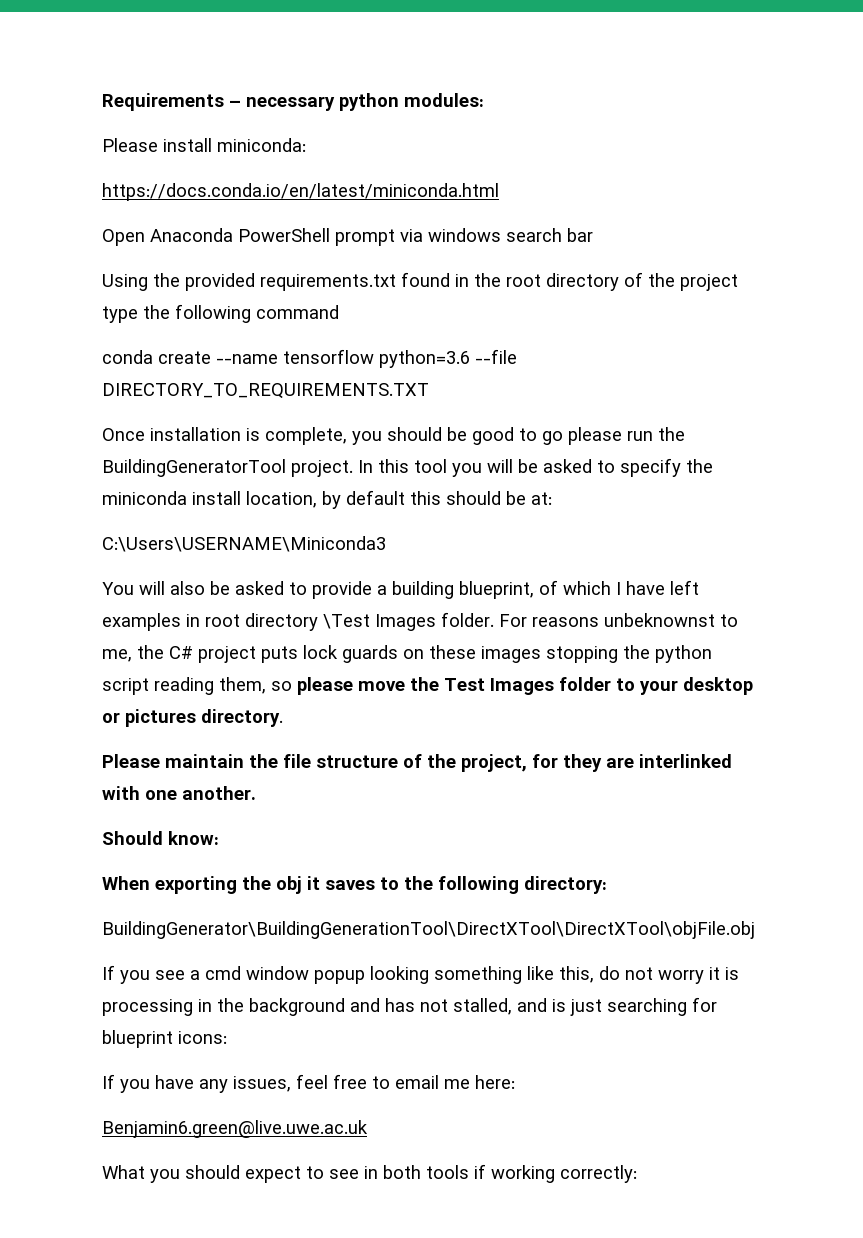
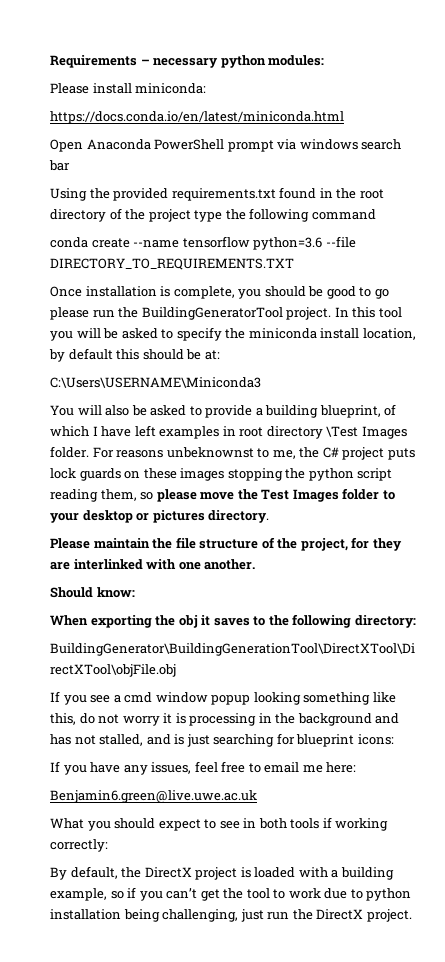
(637, 1174) none -> [50,866,394,880] [50,887,412,901] [50,909,412,922] // By default, the DirectX project is loaded with a building example, so if you can’t get the tool to work due to python installation being challenging, just run the DirectX project.

